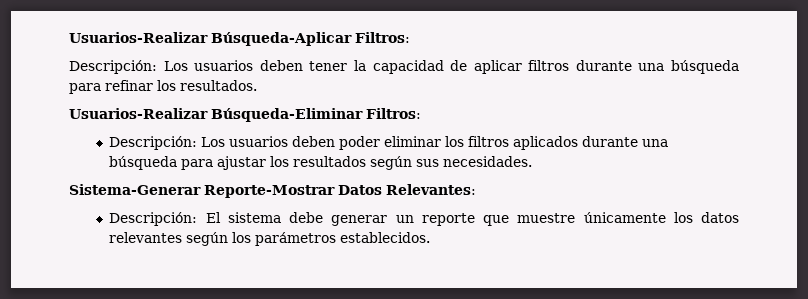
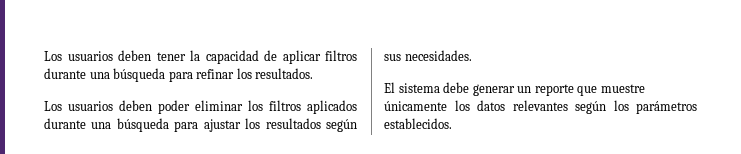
[69,32,410,46] [69,60,157,74] Usuarios-Realizar Búsqueda-Aplicar Filtros: // Descripción: -> (44, 56) none
[69,108,421,122] [109,136,198,150] Usuarios-Realizar Búsqueda-Eliminar Filtros: // Descripción: -> (314, 73) none
[69,184,476,198] [109,212,198,226] Sistema-Generar Reporte-Mostrar Datos Relevantes: // Descripción: -> (472, 55) none

